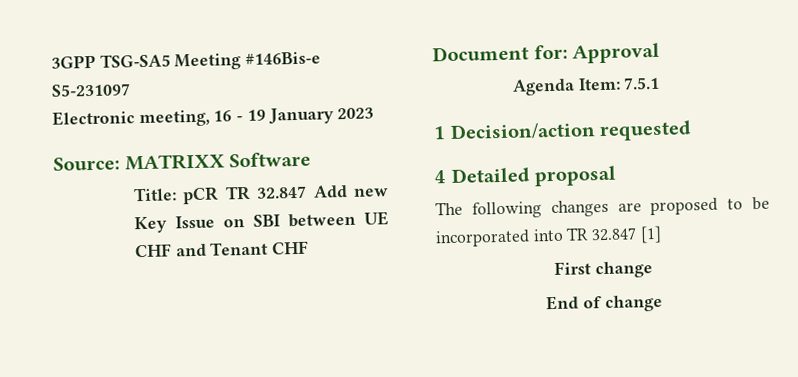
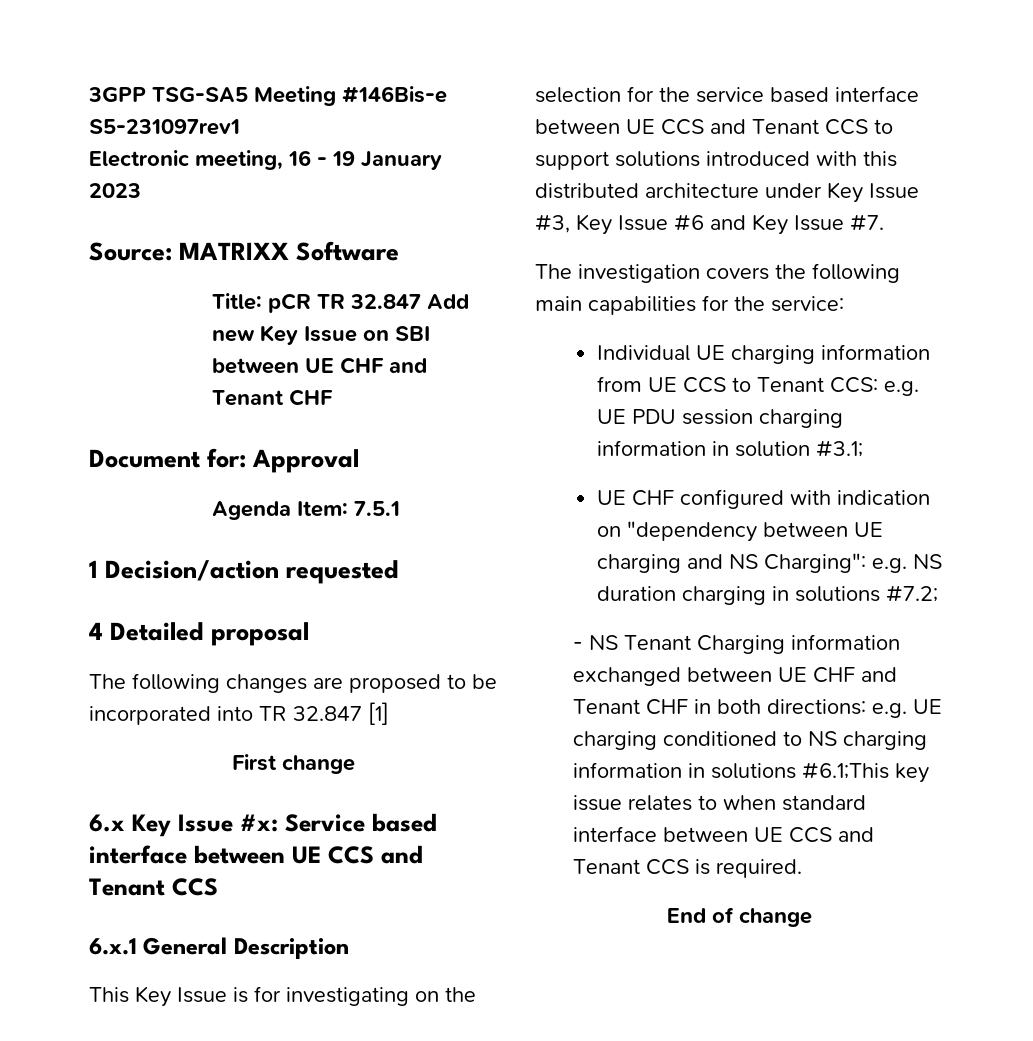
[51,83,131,97] S5-231097 -> [89,119,240,135] S5-231097rev1
(653, 270) none -> [89,813,437,837] [89,845,423,864] [89,878,218,896] [89,937,349,959] [89,986,476,1007] [535,86,919,103] [535,119,893,135] [535,151,897,170] [535,182,919,203] [535,214,884,235] [535,263,900,283] [535,295,844,315] [597,344,931,364] [597,376,920,396] [597,409,844,428] [597,440,864,457] [597,489,931,509] [597,521,884,542] [597,553,943,573] [597,585,939,605] [572,634,900,654] [572,667,897,686] [572,699,942,718] [572,731,927,750] [572,762,929,783] [572,795,866,811] [572,826,874,843] [572,859,802,878] // 6.x Key Issue #x: Service based interface between UE CCS and Tenant CCS // 6.x.1 General Description // This Key Issue is for investigating on the selection for the service based interface between UE CCS and Tenant CCS to support solutions introduced with this distributed architecture under Key Issue #3, Key Issue #6 and Key Issue #7. // The investigation covers the following main capabilities for the service: // Individual UE charging information from UE CCS to Tenant CCS: e.g. UE PDU session charging information in solution #3.1; // UE CHF configured with indication on "dependency between UE charging and NS Charging": e.g. NS duration charging in solutions #7.2; // - NS Tenant Charging information exchanged between UE CHF and Tenant CHF in both directions: e.g. UE charging conditioned to NS charging information in solutions #6.1;This key issue relates to when standard interface between UE CCS and Tenant CCS is required.

